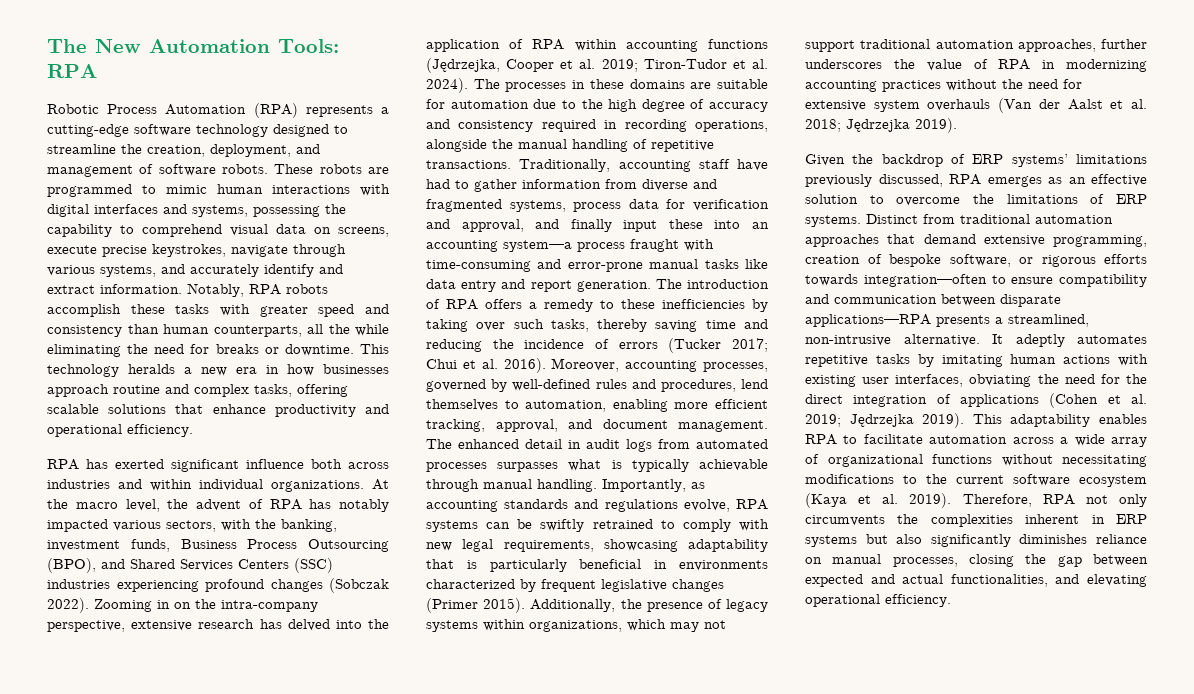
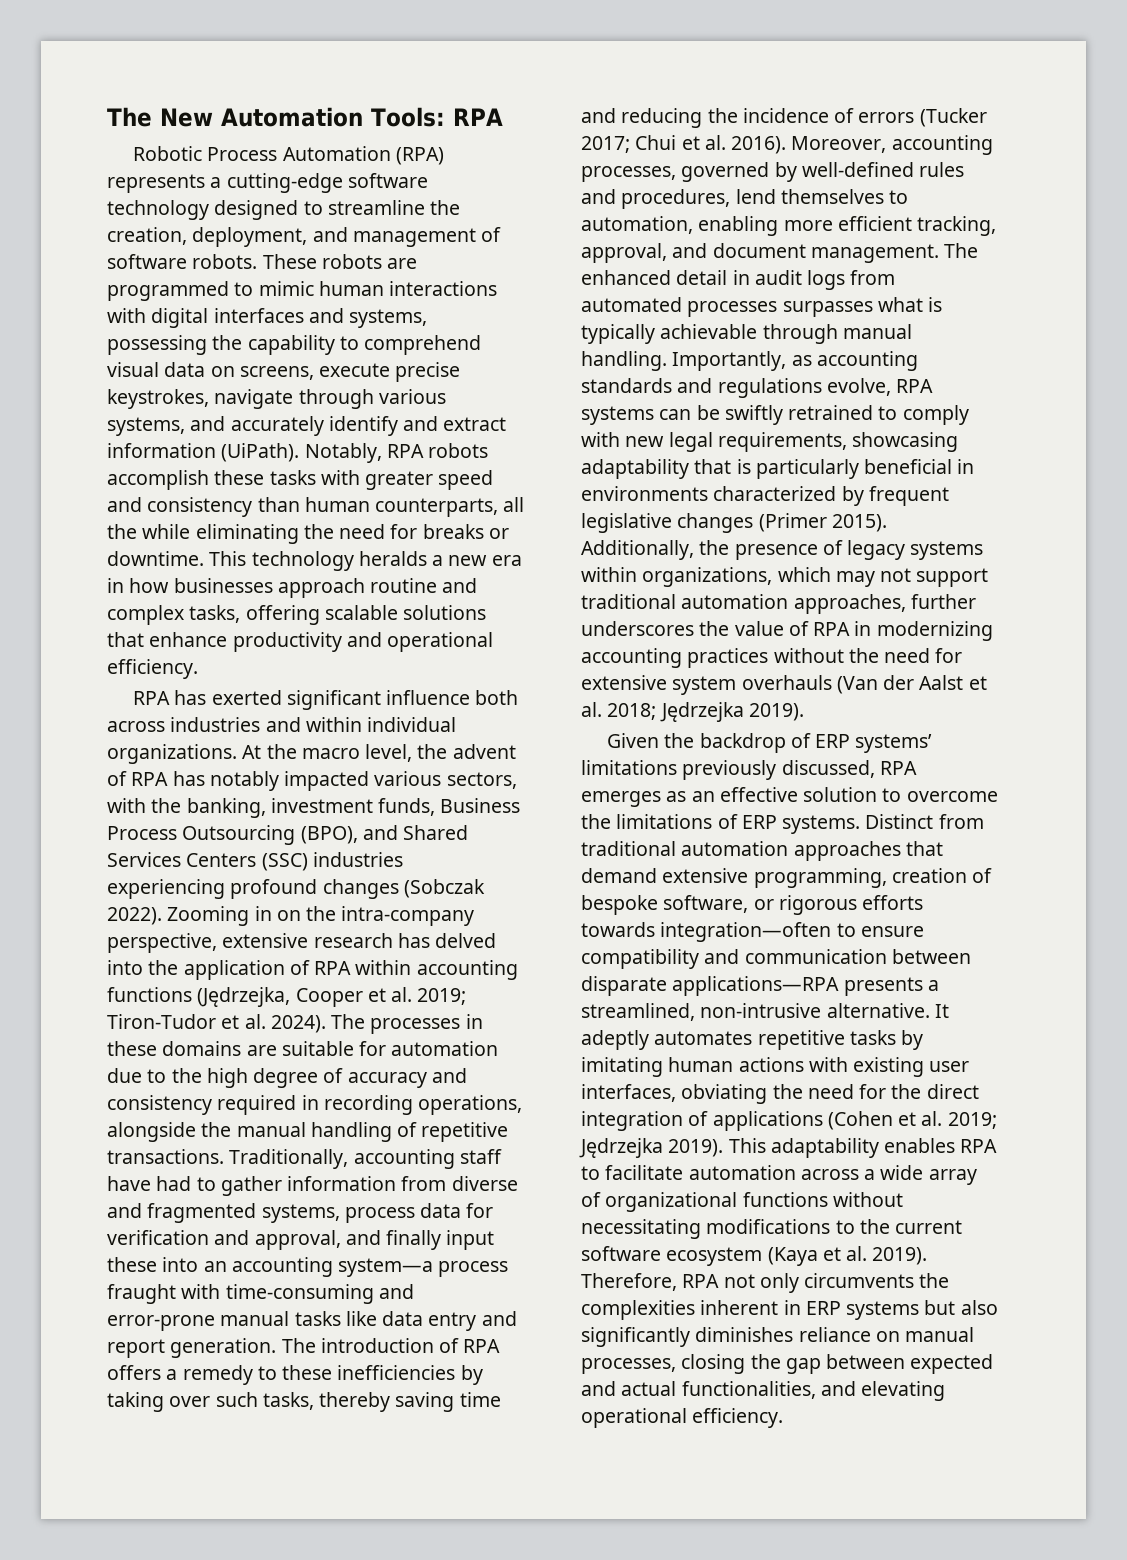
[100,284,182,294] information. -> [107,443,300,462] information (UiPath).

